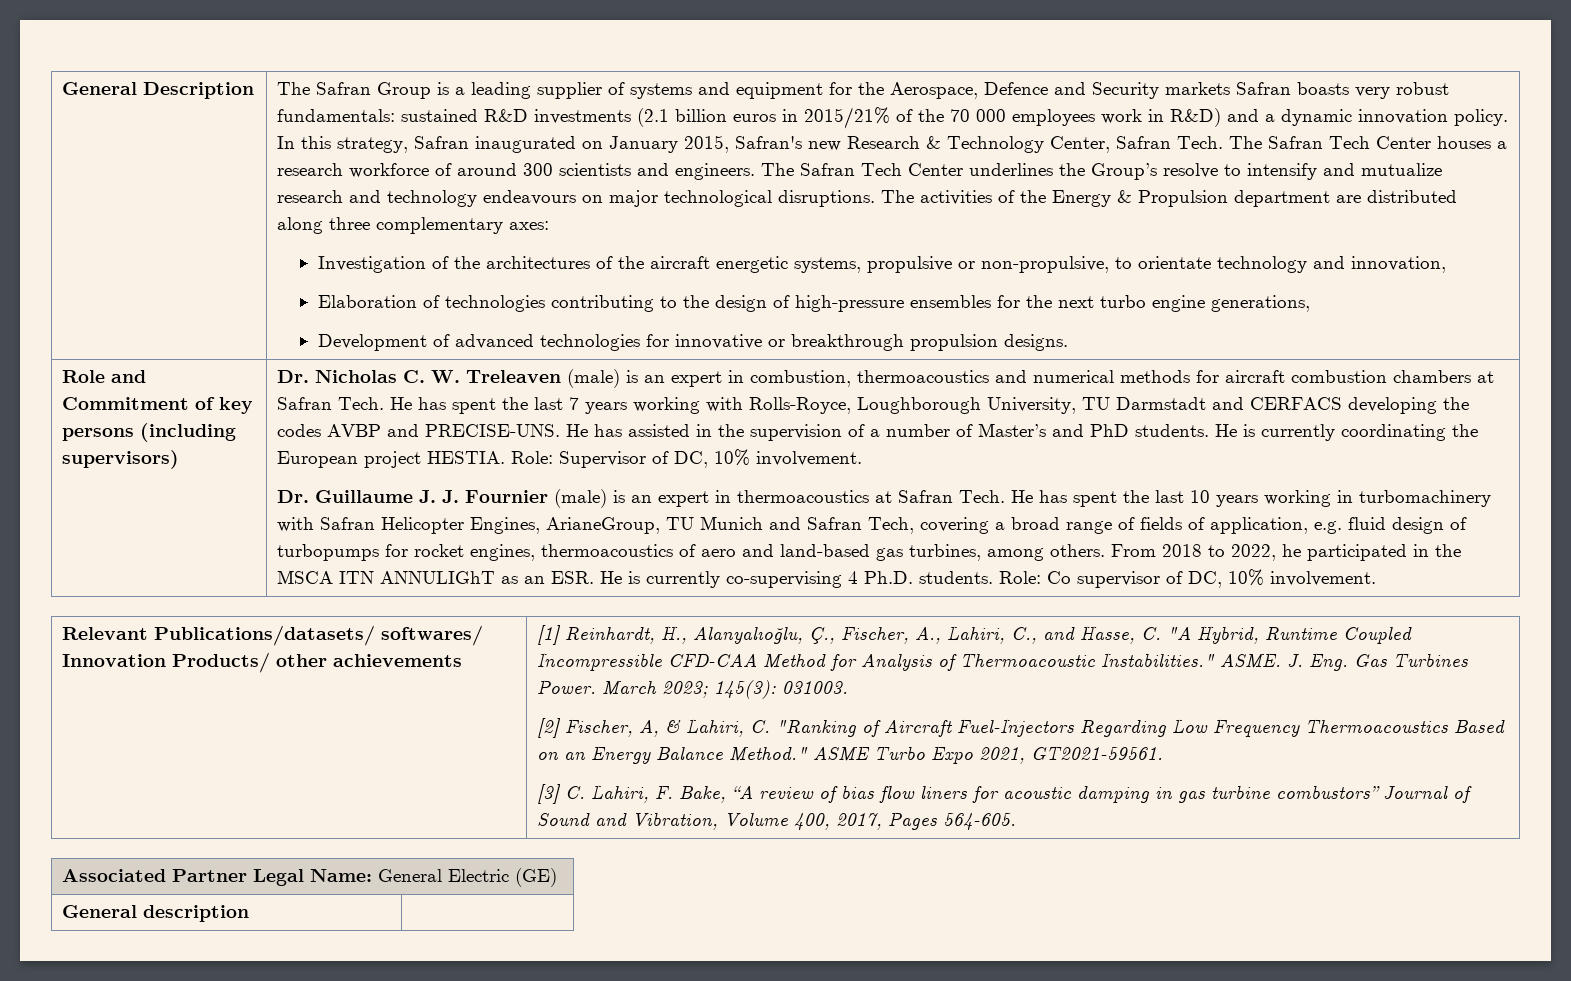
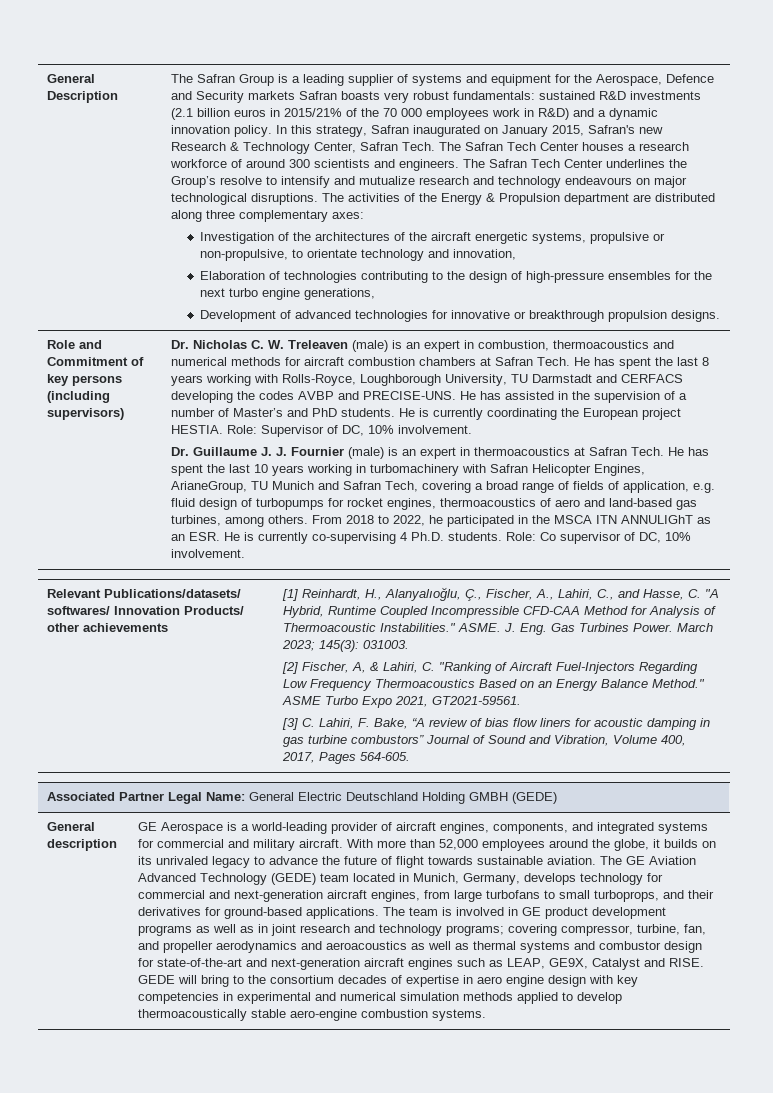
[569,397,580,410] 7 -> [702,357,710,366] 8
[515,868,558,887] [62,905,250,922] (GE) // General description | -> [346,792,558,804] [47,822,96,831] [47,839,118,851] [138,822,709,834] [138,839,717,851] [138,856,697,868] [138,873,664,885] [138,890,715,902] [138,907,667,919] [138,924,707,936] [138,941,703,953] [138,958,705,970] [138,975,639,987] [138,992,623,1004] [138,1009,487,1021] Deutschland Holding GMBH (GEDE) // General description | GE Aerospace is a world-leading provider of aircraft engines, components, and integrated systems for commercial and military aircraft. With more than 52,000 employees around the globe, it builds on its unrivaled legacy to advance the future of flight towards sustainable aviation. The GE Aviation Advanced Technology (GEDE) team located in Munich, Germany, develops technology for commercial and next-generation aircraft engines, from large turbofans to small turboprops, and their derivatives for ground-based applications. The team is involved in GE product development programs as well as in joint research and technology programs; covering compressor, turbine, fan, and propeller aerodynamics and aeroacoustics as well as thermal systems and combustor design for state-of-the-art and next-generation aircraft engines such as LEAP, GE9X, Catalyst and RISE. GEDE will bring to the consortium decades of expertise in aero engine design with key competencies in experimental and numerical simulation methods applied to develop thermoacoustically stable aero-engine combustion systems.

